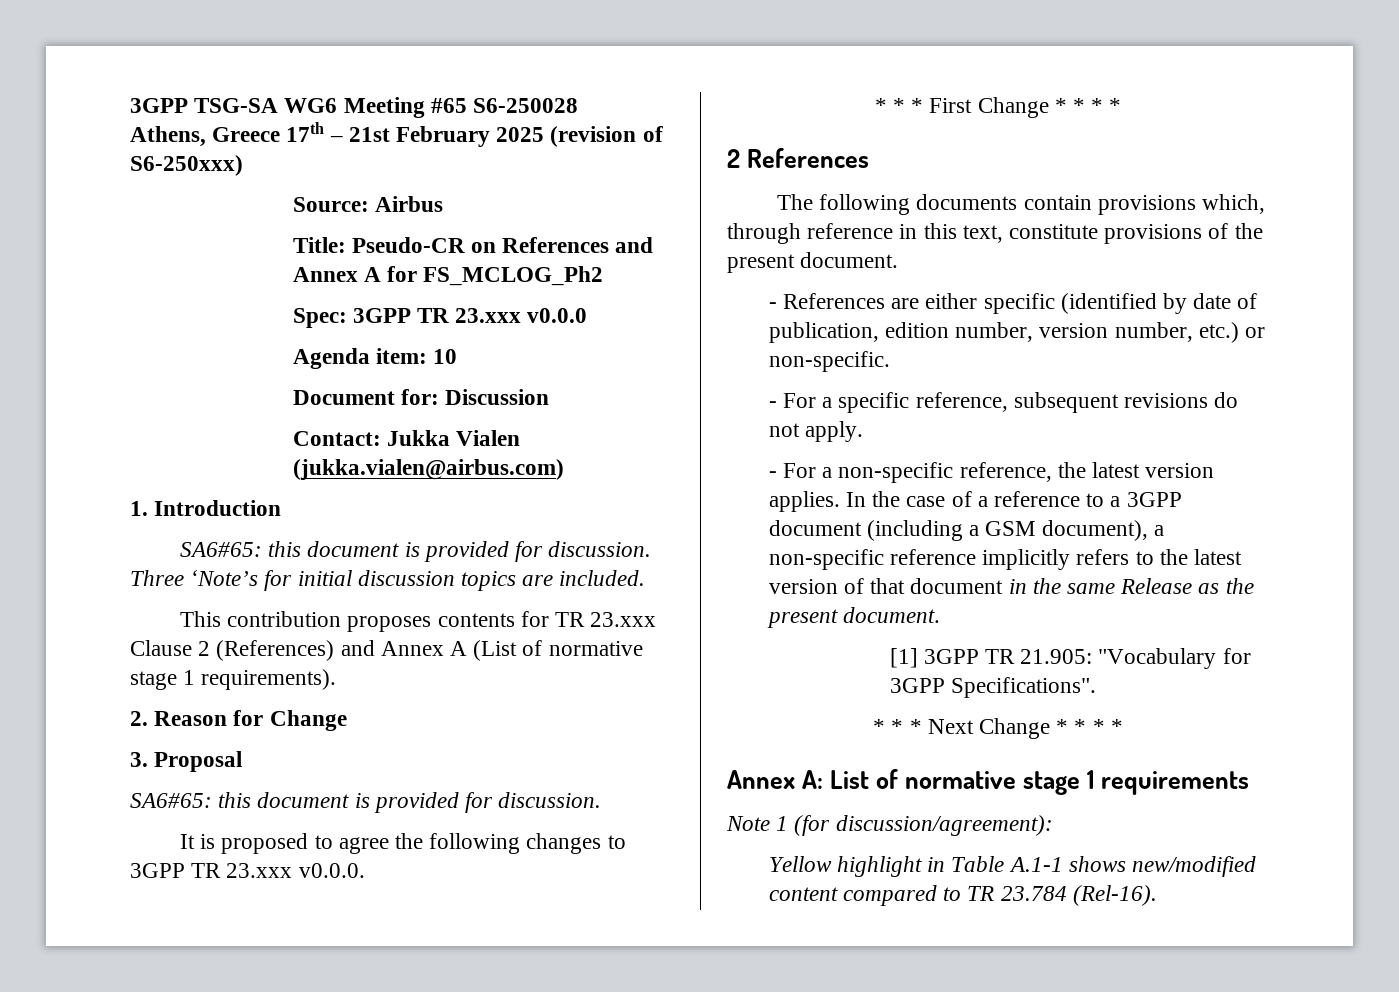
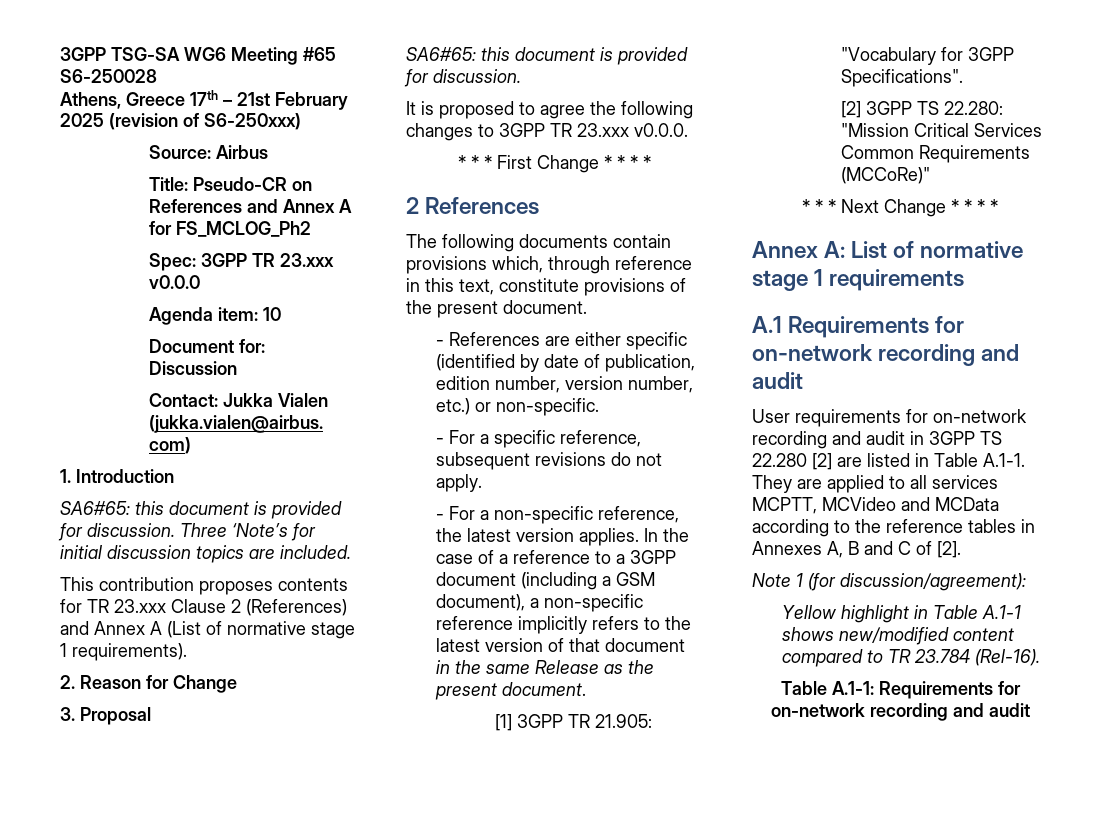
(1096, 687) none -> [840,101,1003,118] [840,123,1042,137] [840,145,1030,163] [840,167,930,184] // [2] 3GPP TS 22.280: "Mission Critical Services Common Requirements (MCCoRe)"
(1250, 783) none -> [752,316,965,338] [752,344,1020,366] [752,372,803,389] [752,409,1027,427] [752,431,1002,449] [752,453,1025,470] [752,475,998,493] [752,497,999,514] [752,519,1035,537] [752,541,961,558] // A.1 Requirements for on-network recording and audit // User requirements for on-network recording and audit in 3GPP TS 22.280 [2] are listed in Table A.1-1. They are applied to all services MCPTT, MCVideo and MCData according to the reference tables in Annexes A, B and C of [2].
(1157, 895) none -> [780,681,1021,699] [770,703,1030,721] // Table A.1-1: Requirements for on-network recording and audit

